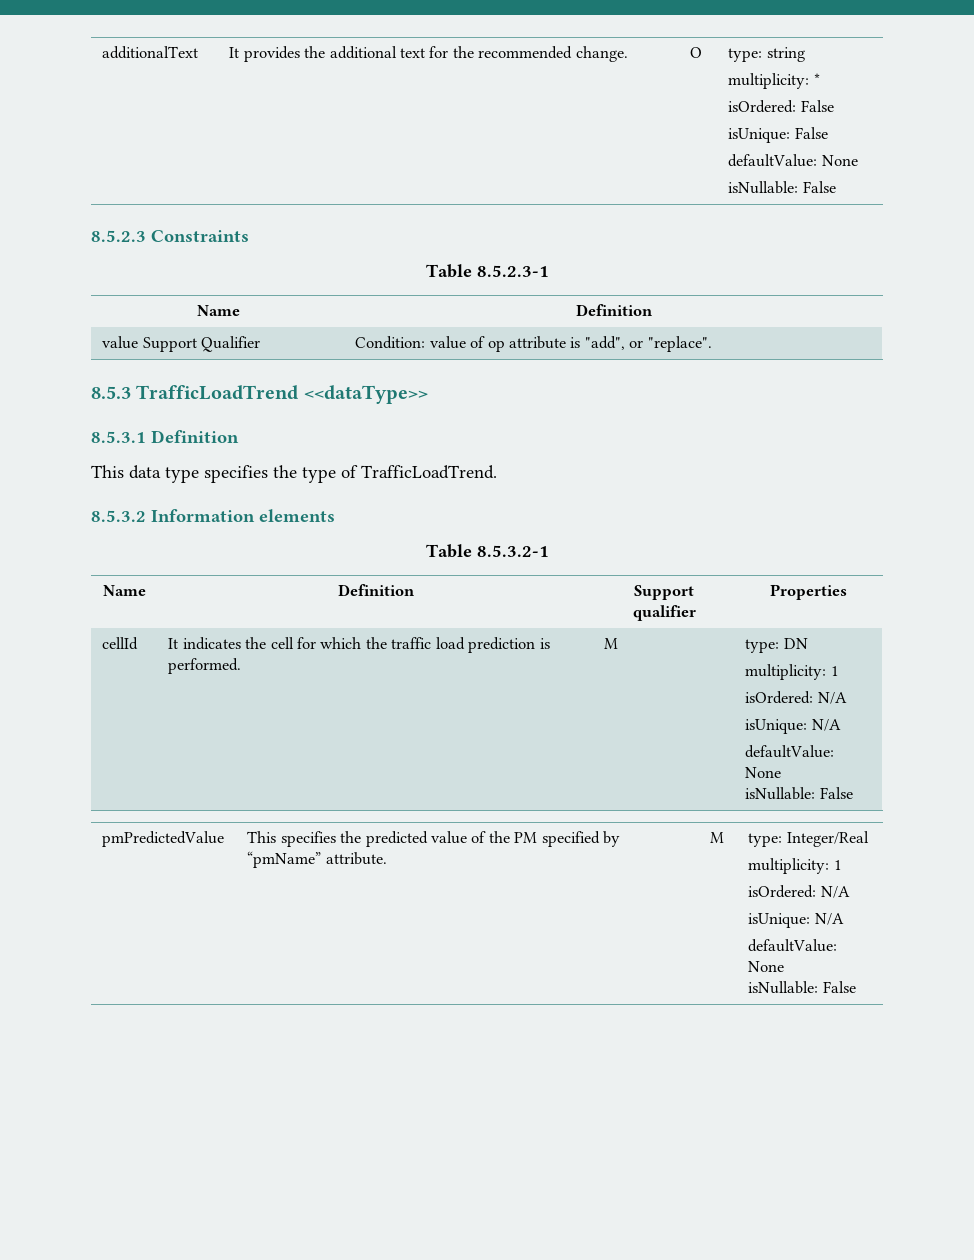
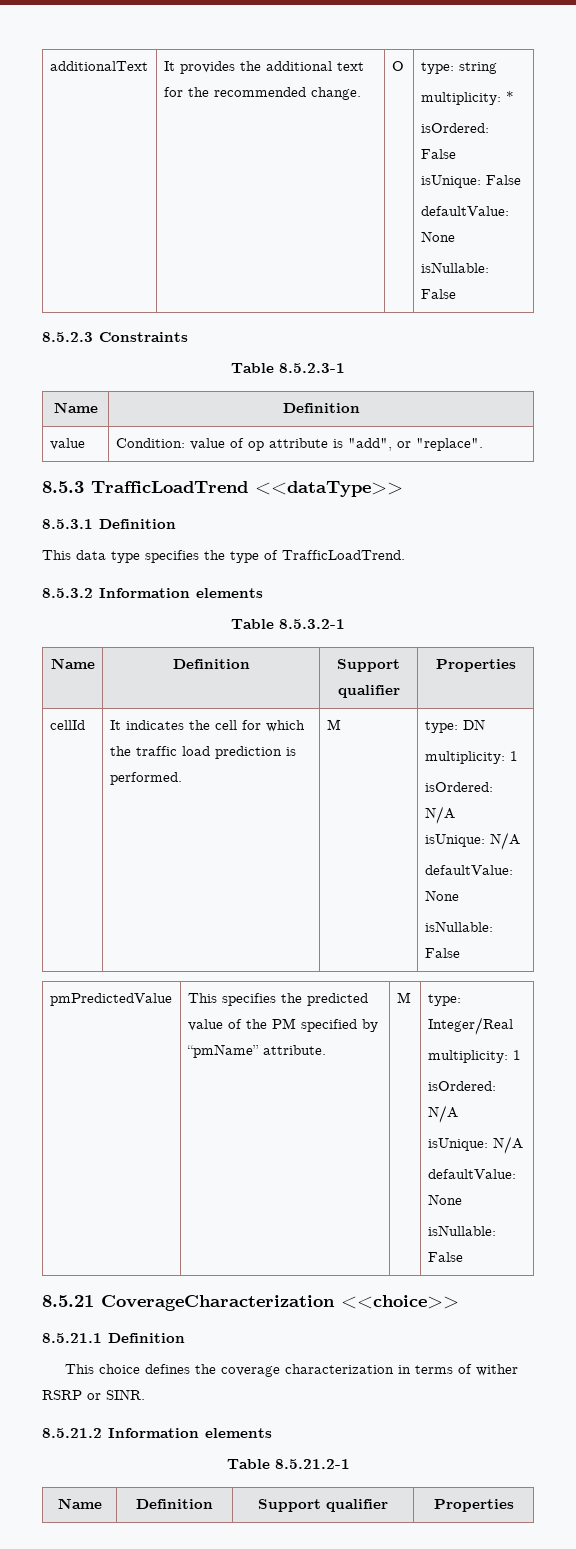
[142,336,261,352] Support Qualifier -> (85, 444) none
(856, 987) none -> [42,1295,459,1311] [42,1333,185,1343] [65,1364,519,1377] [42,1389,145,1400] [42,1428,272,1438] [226,1459,350,1469] [57,1498,102,1509] [136,1499,213,1509] [258,1499,388,1512] [433,1499,514,1512] // 8.5.21 CoverageCharacterization <<choice>> // 8.5.21.1 Definition // This choice defines the coverage characterization in terms of wither RSRP or SINR. // 8.5.21.2 Information elements // Table 8.5.21.2-1 // Name | Definition | Support qualifier | Properties

